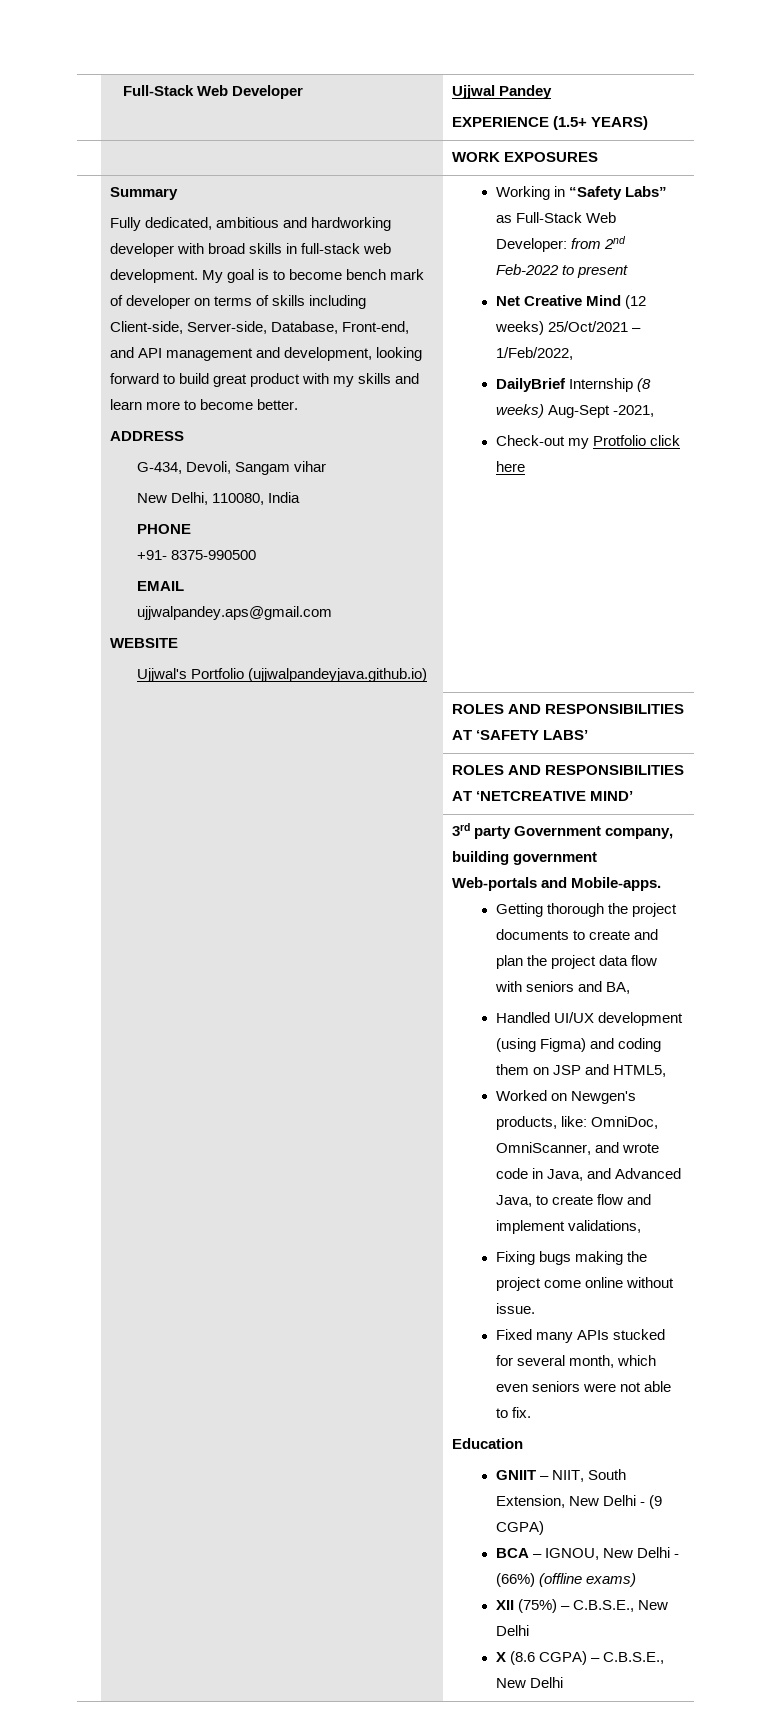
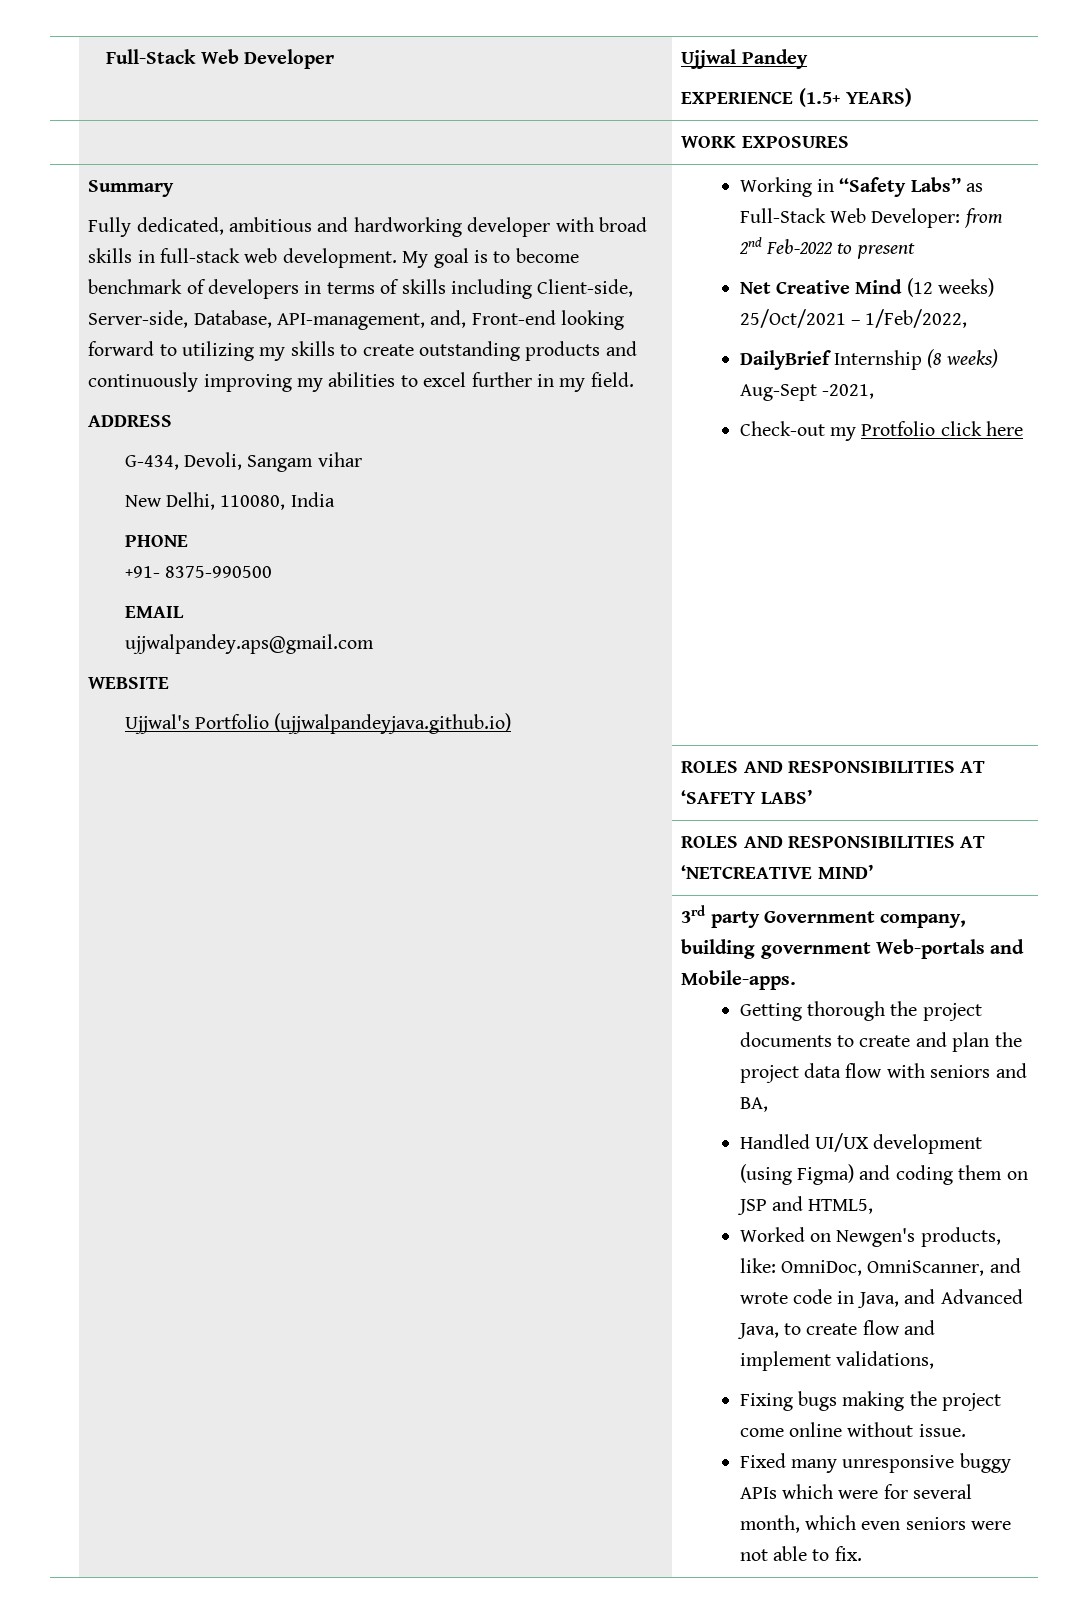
[345,269,424,280] [109,295,210,309] bench mark of developer on -> [88,279,322,299] benchmark of developers in
[341,321,409,334] [109,347,422,361] [109,373,419,387] [109,399,298,410] Front-end, and API management and development, looking forward to build great product with my skills and learn more to become better. -> [277,310,625,330] [88,341,637,361] [88,372,634,392] API-management, and, Front-end looking forward to utilizing my skills to create outstanding products and continuously improving my abilities to excel further in my field.
[576,1329,665,1340] APIs stucked -> [842,1453,1011,1473] [739,1484,879,1499] unresponsive buggy APIs which were
[451,1438,523,1449] [495,1469,626,1482] [495,1495,662,1509] [495,1521,544,1535] [495,1547,679,1560] [495,1573,636,1587] [495,1599,668,1613] [495,1625,529,1636] [495,1651,664,1665] [495,1677,563,1688] // Education // GNIIT – NIIT, South Extension, New Delhi - (9 CGPA) // BCA – IGNOU, New Delhi - (66%) (offline exams) // XII (75%) – C.B.S.E., New Delhi // X (8.6 CGPA) – C.B.S.E., New Delhi -> (862, 1553) none

